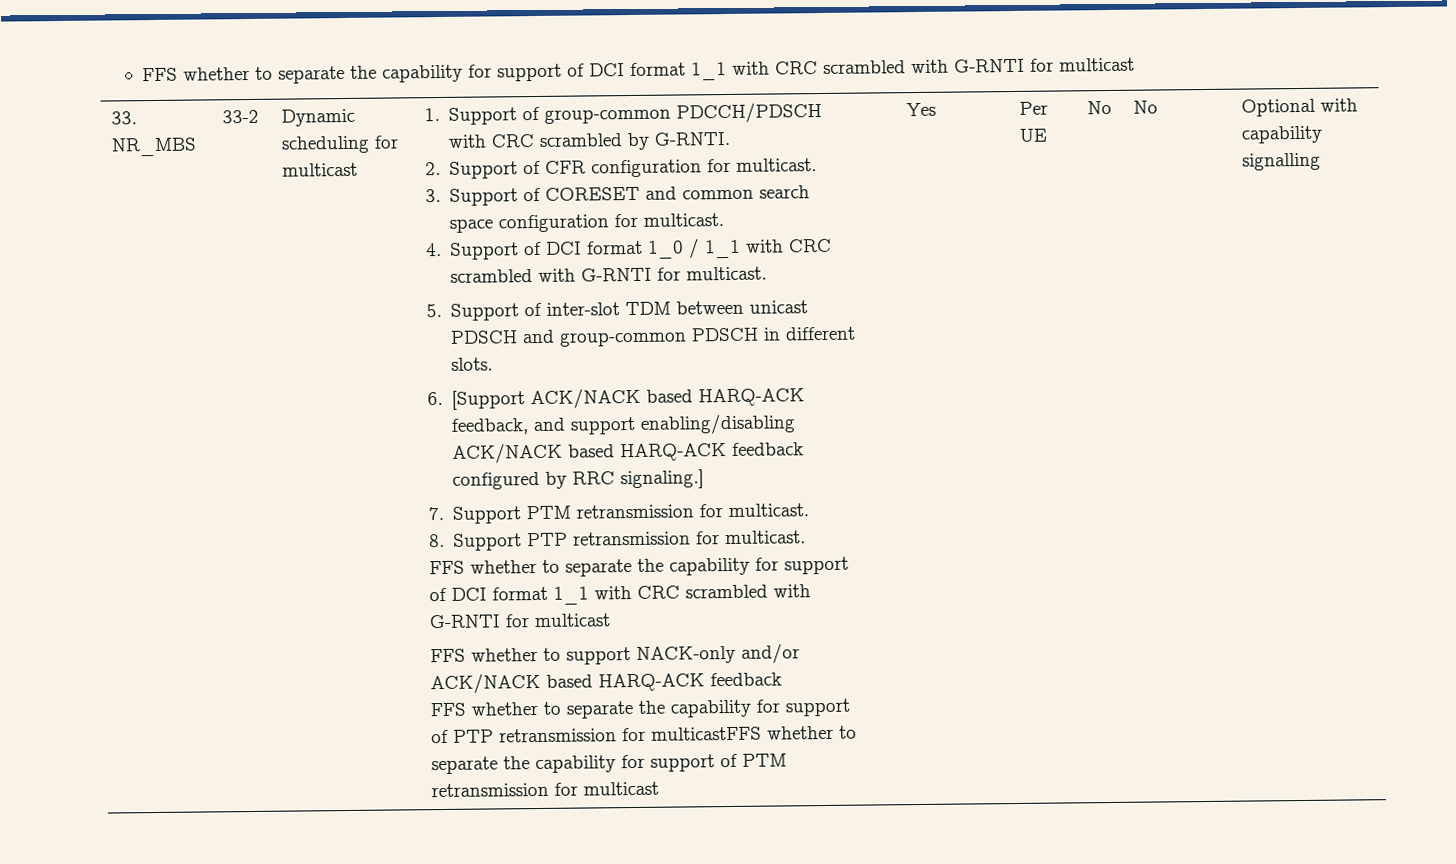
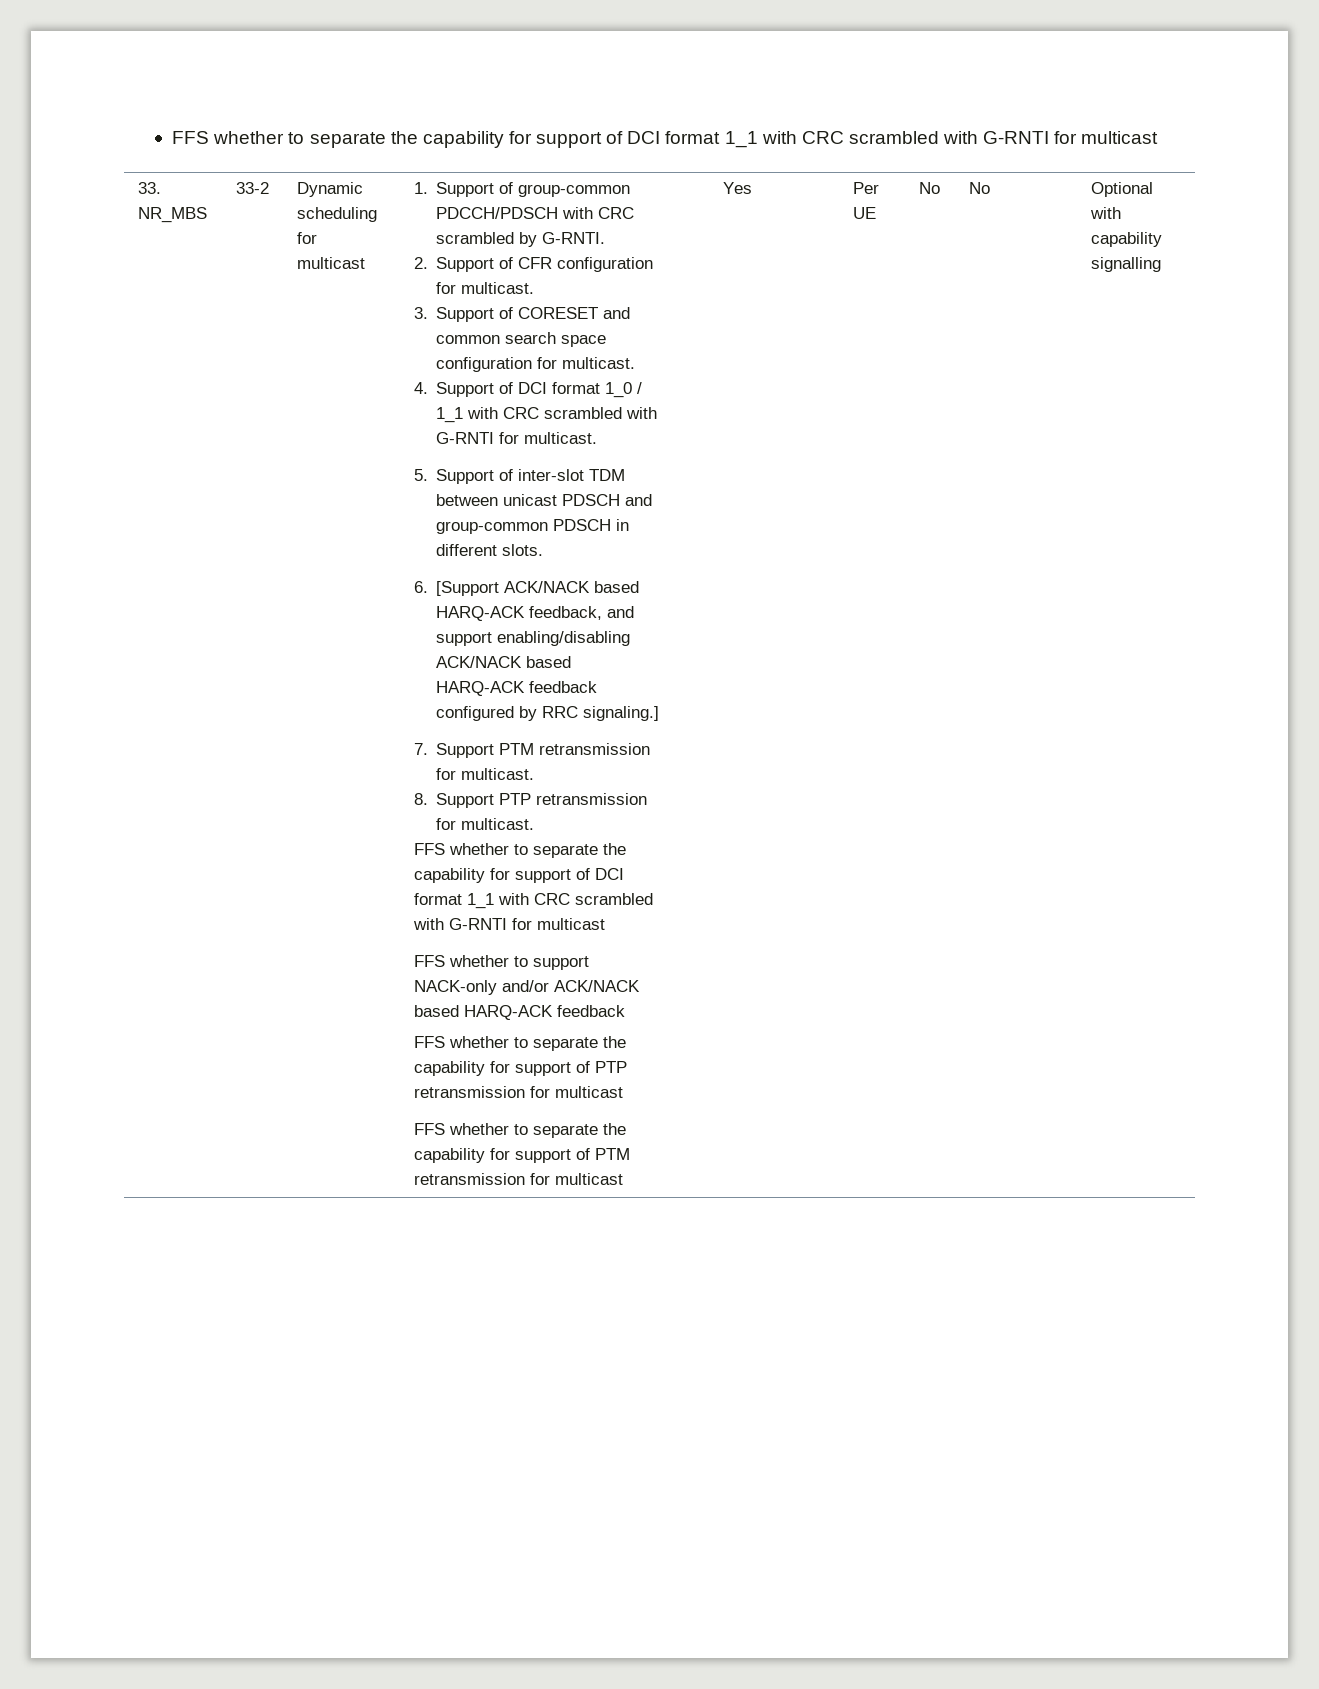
[650,726,762,741] multicastFFS -> [554,1086,623,1098] [413,1123,445,1135] multicast // FFS

